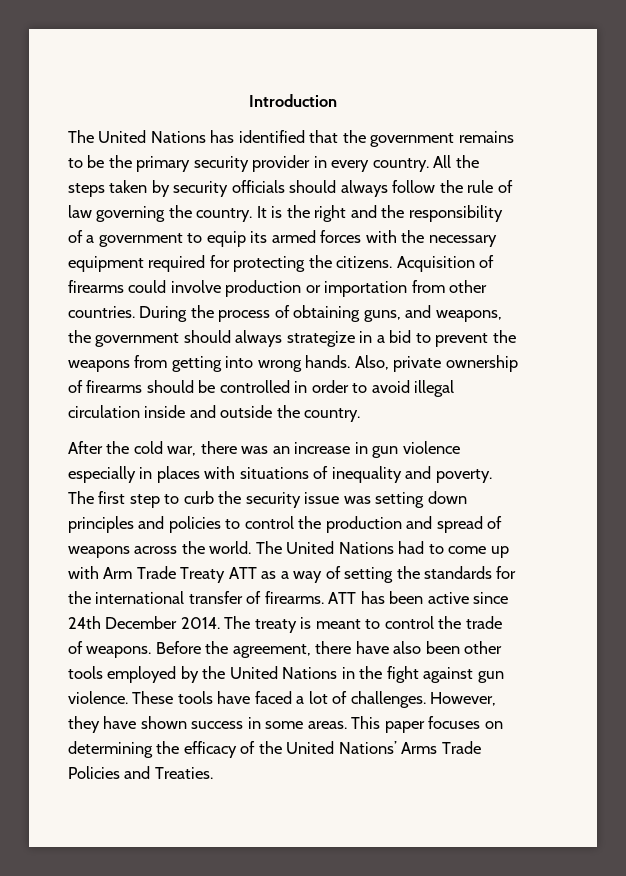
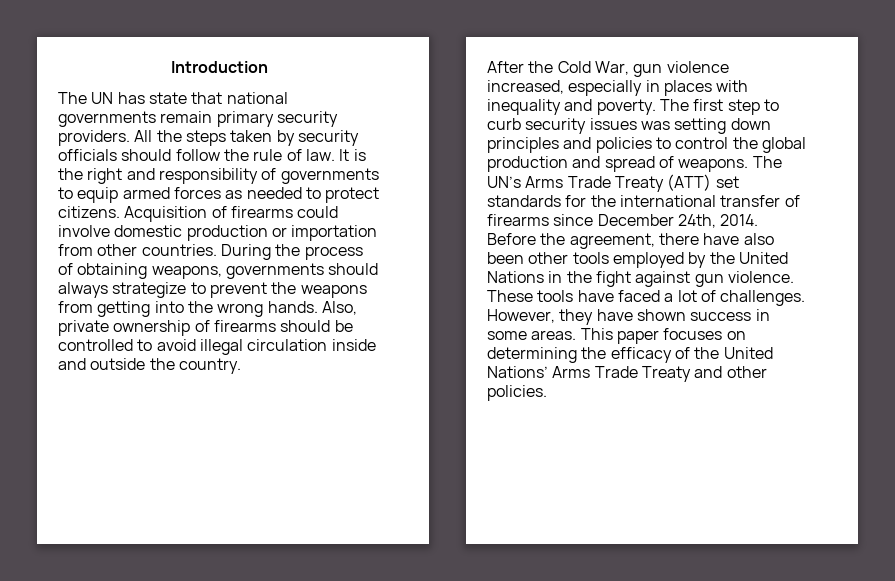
[98,130,514,147] [68,155,429,172] United Nations has identified that the government remains to be the primary security provider in every country. -> [91,92,288,104] [58,111,338,127] [58,130,130,146] UN has state that national governments remain primary security providers.
[340,180,388,197] always -> (172, 155) none
[68,205,253,222] law governing the country. -> [305,149,335,161] law.
[381,205,405,218] the -> (155, 174) none
[86,233,183,247] a government -> [280,168,379,184] governments
[250,231,268,243] its -> (119, 195) none
[365,230,497,247] [68,255,332,272] with the necessary equipment required for protecting the -> [225,187,380,203] as needed to protect
(221, 286) none -> [114,225,183,237] domestic
[363,305,502,322] [68,330,412,347] guns, and weapons, the government should always strategize in a bid -> [151,263,379,279] [58,282,187,298] weapons, governments should always strategize
(254, 362) none -> [187,301,213,313] the
[294,380,349,393] in order -> (133, 345) none
[133,441,368,456] cold war, there was an increase in -> [557,61,629,75] Cold War,
(460, 447) none -> [487,80,564,94] increased,
[239,466,329,479] situations of -> (749, 86) none
[218,491,340,508] the security issue -> [525,118,637,134] security issues
(322, 522) none -> [761,137,806,153] global
[68,541,509,558] [68,566,420,583] weapons across the world. The United Nations had to come up with Arm Trade Treaty ATT as a way of setting the -> [678,156,782,172] [487,174,739,192] weapons. The UN’s Arms Trade Treaty (ATT) set
[264,591,509,604] [68,616,502,633] [68,641,152,658] firearms. ATT has been active since 24th December 2014. The treaty is meant to control the trade of weapons. -> [487,214,759,228] firearms since December 24th, 2014.
[68,766,213,779] Policies and Treaties. -> [641,366,767,382] [487,385,547,401] Treaty and other policies.

